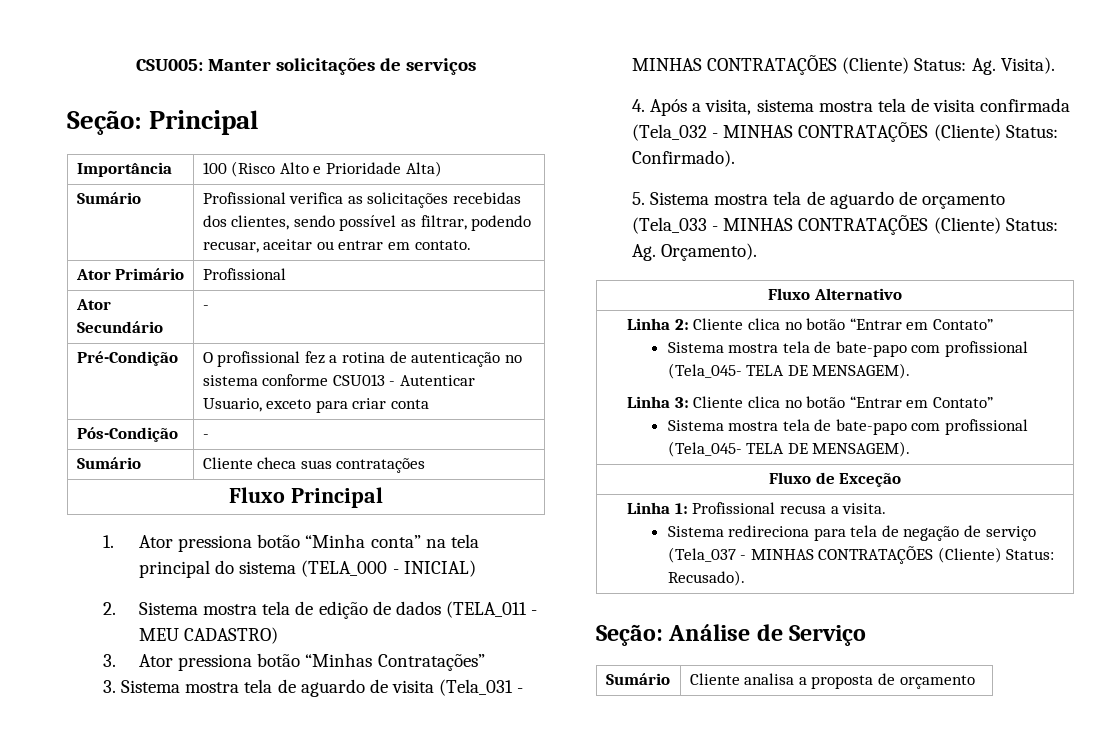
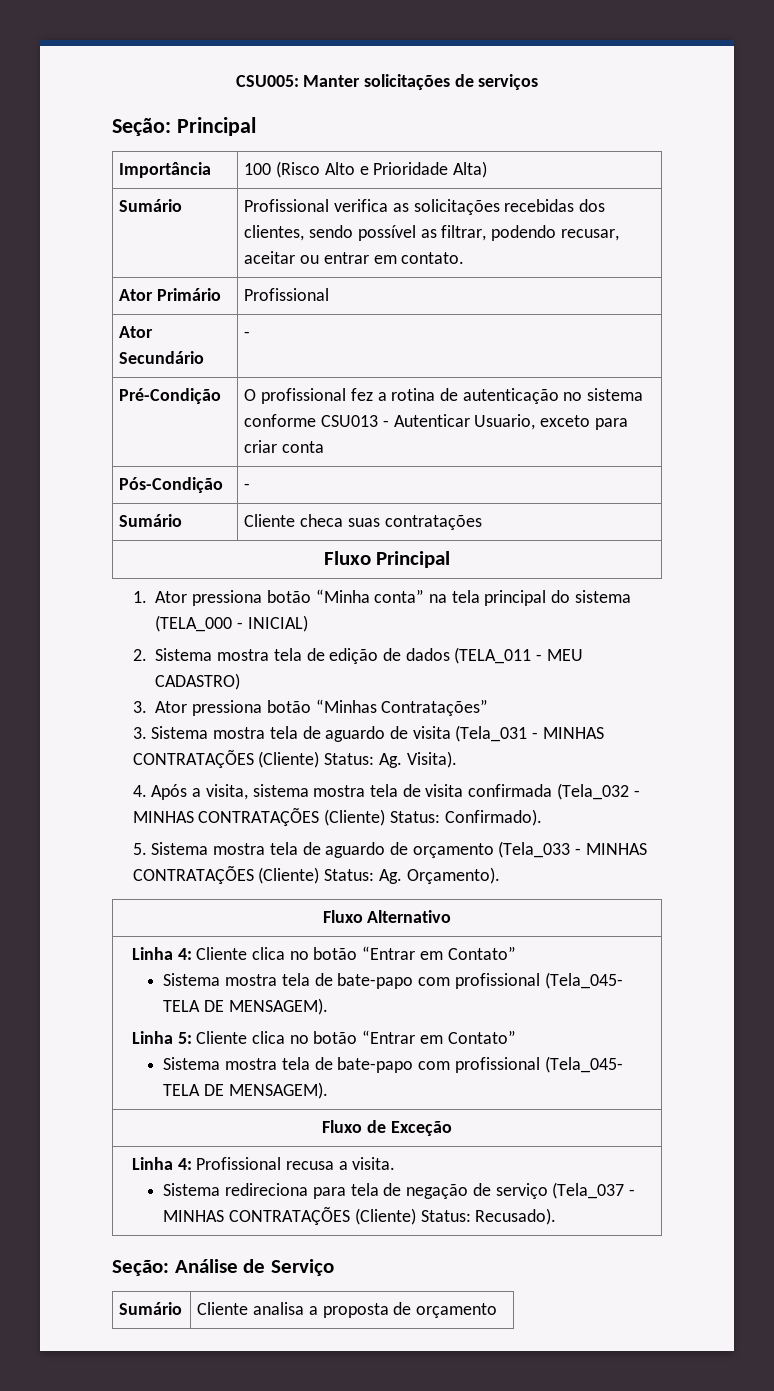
[674,319,689,330] 2: -> [177,948,192,960] 4:
[674,397,689,408] 3: -> [177,1032,192,1044] 5:
[674,503,688,514] 1: -> [177,1158,192,1170] 4:

